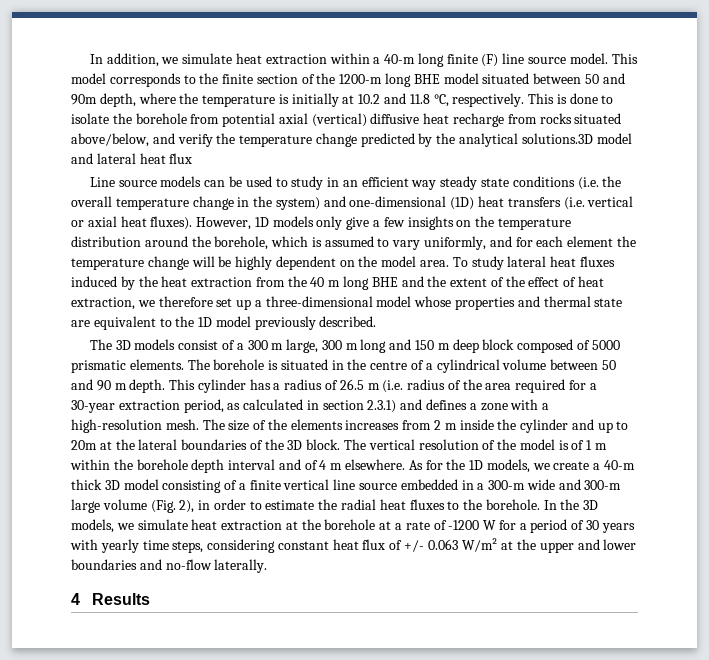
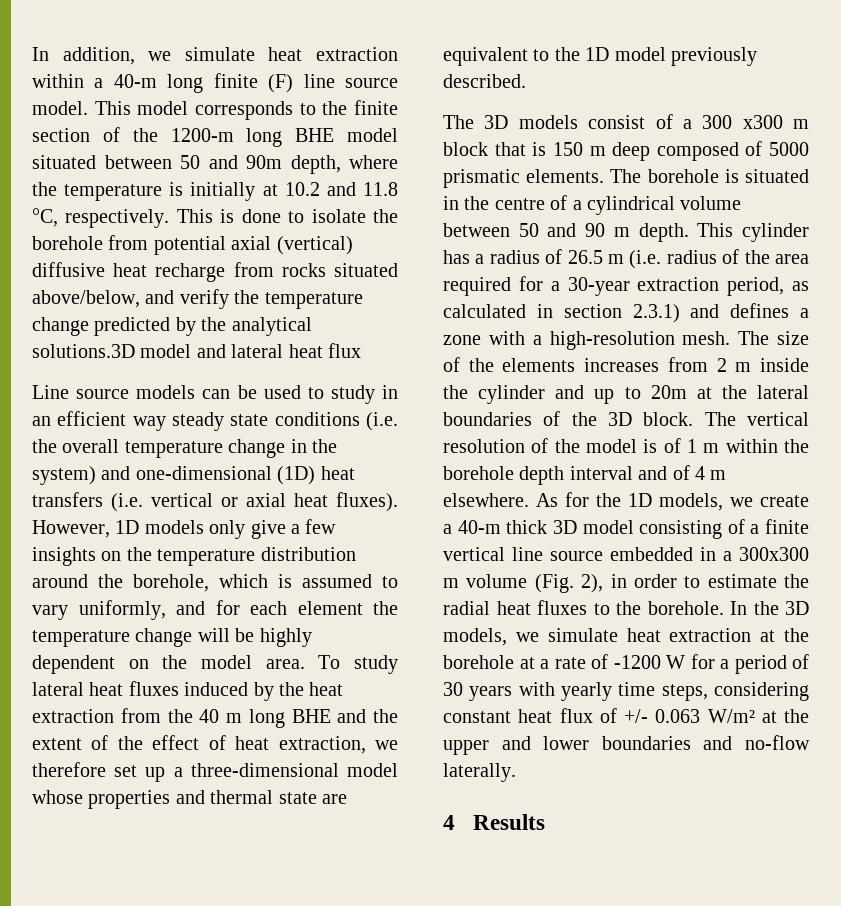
[271,339,412,353] m large, 300 m long and -> [742,115,809,129] [443,142,547,156] x300 m block that is
[482,339,515,350] block -> (651, 151) none
[488,479,622,490] [71,499,100,513] 300-m wide and 300-m large -> [739,547,809,561] [443,578,459,588] 300x300 m

